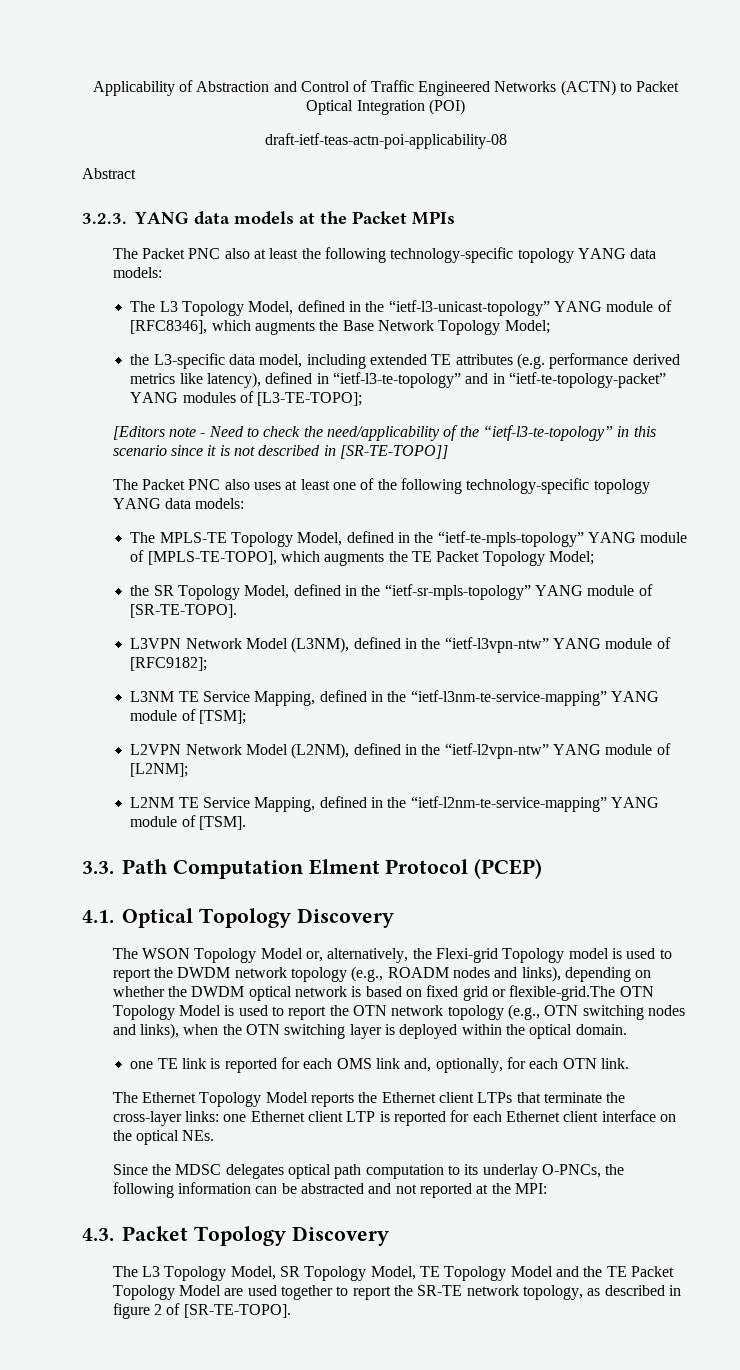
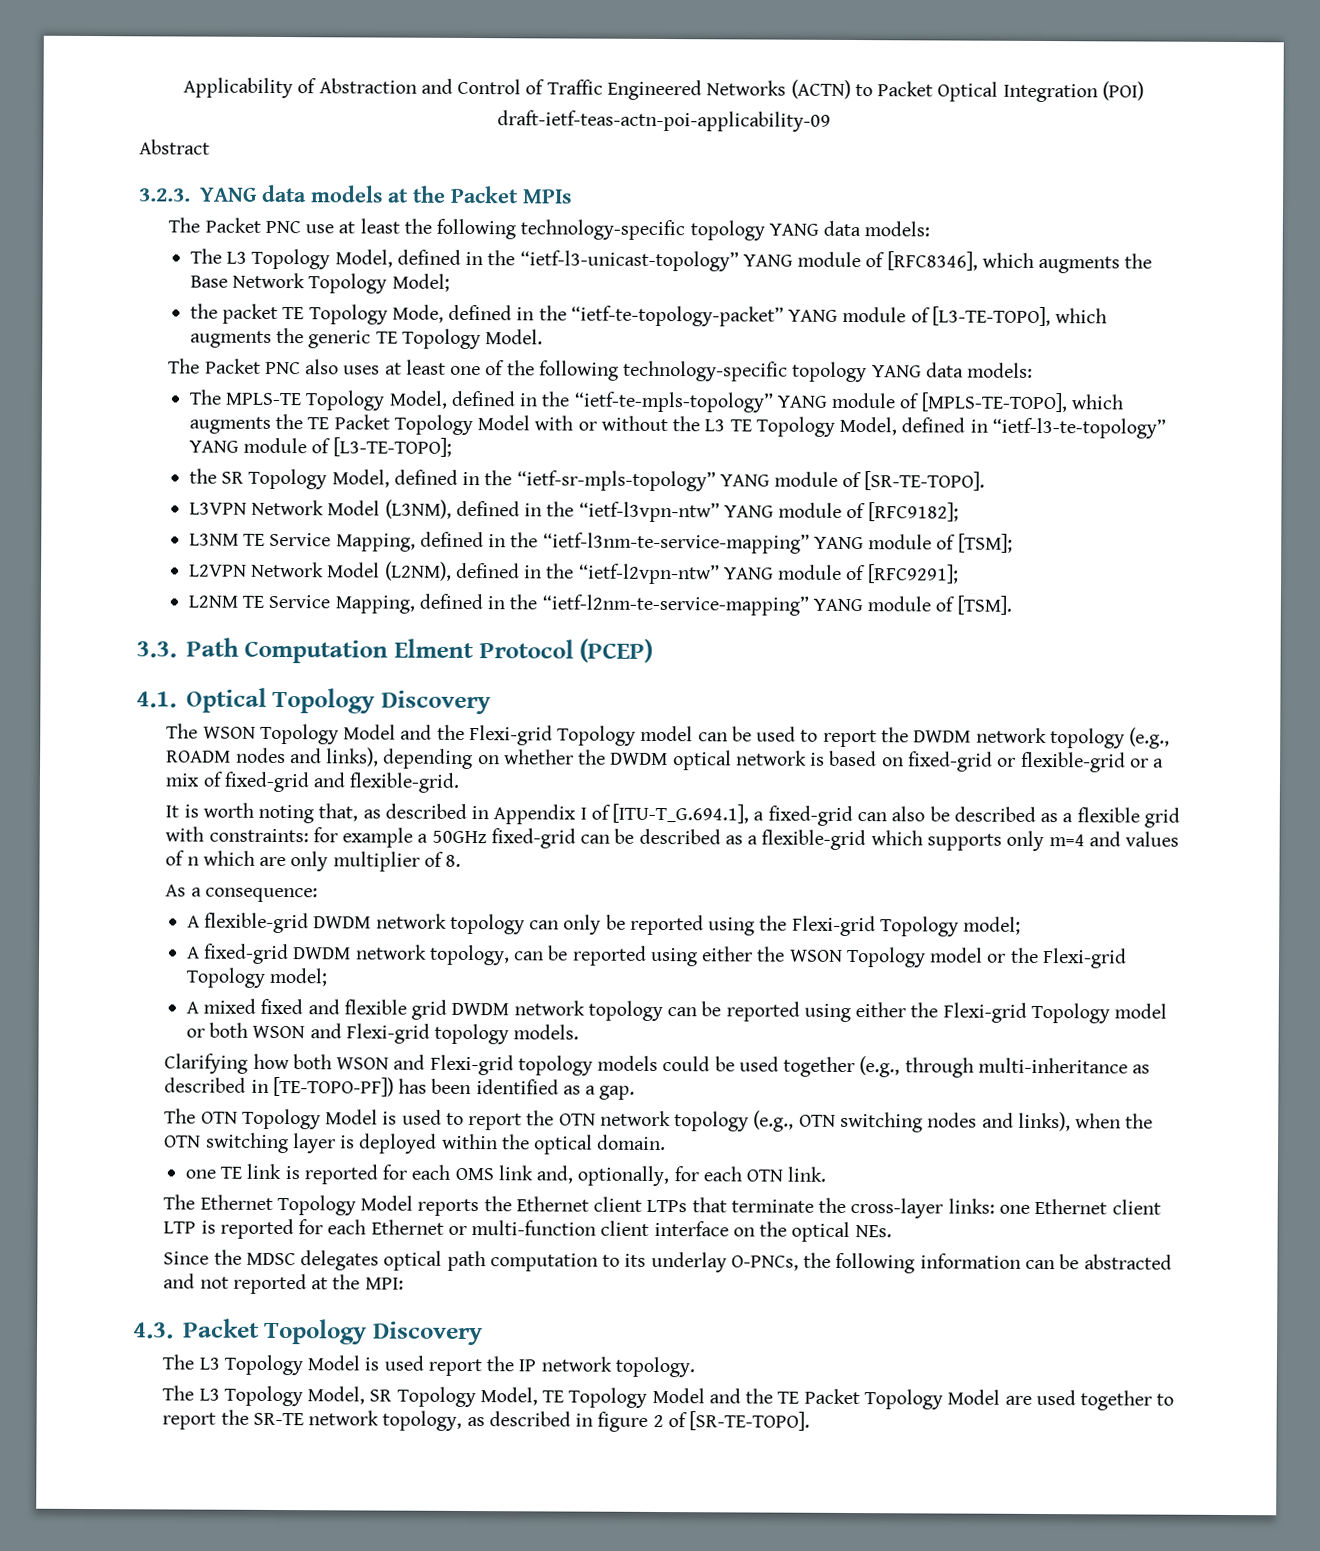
[264,133,507,149] draft-ietf-teas-actn-poi-applicability-08 -> [496,110,831,132] draft-ietf-teas-actn-poi-applicability-09
[224,248,250,259] also -> [305,224,335,234] use
[153,353,680,369] [130,372,666,388] [130,391,363,406] [112,425,656,441] [112,445,448,459] L3-specific data model, including extended TE attributes (e.g. performance derived metrics like latency), defined in “ietf-l3-te-topology” and in “ietf-te-topology-packet” YANG modules of [L3-TE-TOPO]; // [Editors note - Need to check the need/applicability of the “ietf-l3-te-topology” in this scenario since it is not described in [SR-TE-TOPO]] -> [221,303,1108,327] [189,327,544,350] packet TE Topology Mode, defined in the “ietf-te-topology-packet” YANG module of [L3-TE-TOPO], which augments the generic TE Topology Model.
[548,551,594,565] Model; -> [477,415,1166,439] [188,437,452,457] Model with or without the L3 TE Topology Model, defined in “ietf-l3-te-topology” YANG module of [L3-TE-TOPO];
[130,763,189,777] [L2NM]; -> [867,564,959,584] [RFC9291];
[306,948,622,963] or, alternatively, the Flexi-grid Topology model is -> [400,724,752,746] and the Flexi-grid Topology model can be
[426,985,616,1001] fixed grid or flexible-grid.The -> [907,751,1165,773] [165,771,461,793] [165,802,1180,828] [165,826,1180,852] [165,850,462,872] [165,884,318,903] [186,912,1022,937] [186,943,1127,969] [185,967,327,988] [185,998,1168,1024] [185,1022,580,1045] [164,1053,1151,1078] [164,1076,636,1100] [164,1108,197,1124] fixed-grid or flexible-grid or a mix of fixed-grid and flexible-grid. // It is worth noting that, as described in Appendix I of [ITU-T_G.694.1], a fixed-grid can also be described as a flexible grid with constraints: for example a 50GHz fixed-grid can be described as a flexible-grid which supports only m=4 and values of n which are only multiplier of 8. // As a consequence: // A flexible-grid DWDM network topology can only be reported using the Flexi-grid Topology model; // A fixed-grid DWDM network topology, can be reported using either the WSON Topology model or the Flexi-grid Topology model; // A mixed fixed and flexible grid DWDM network topology can be reported using either the Flexi-grid Topology model or both WSON and Flexi-grid topology models. // Clarifying how both WSON and Flexi-grid topology models could be used together (e.g., through multi-inheritance as described in [TE-TOPO-PF]) has been identified as a gap. // The
(560, 1116) none -> [447,1220,597,1236] or multi-function
(389, 1236) none -> [162,1354,695,1378] // The L3 Topology Model is used report the IP network topology.

